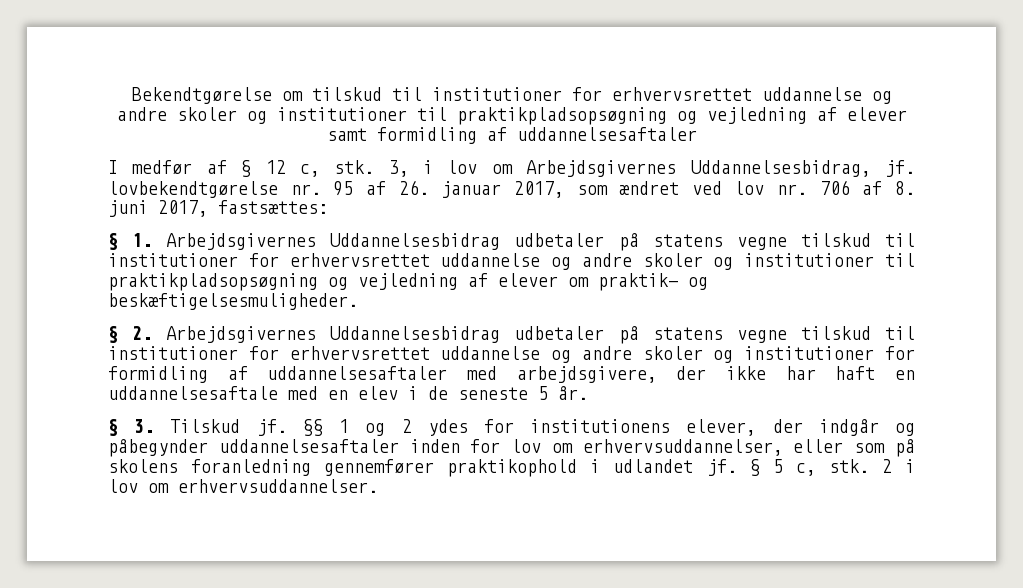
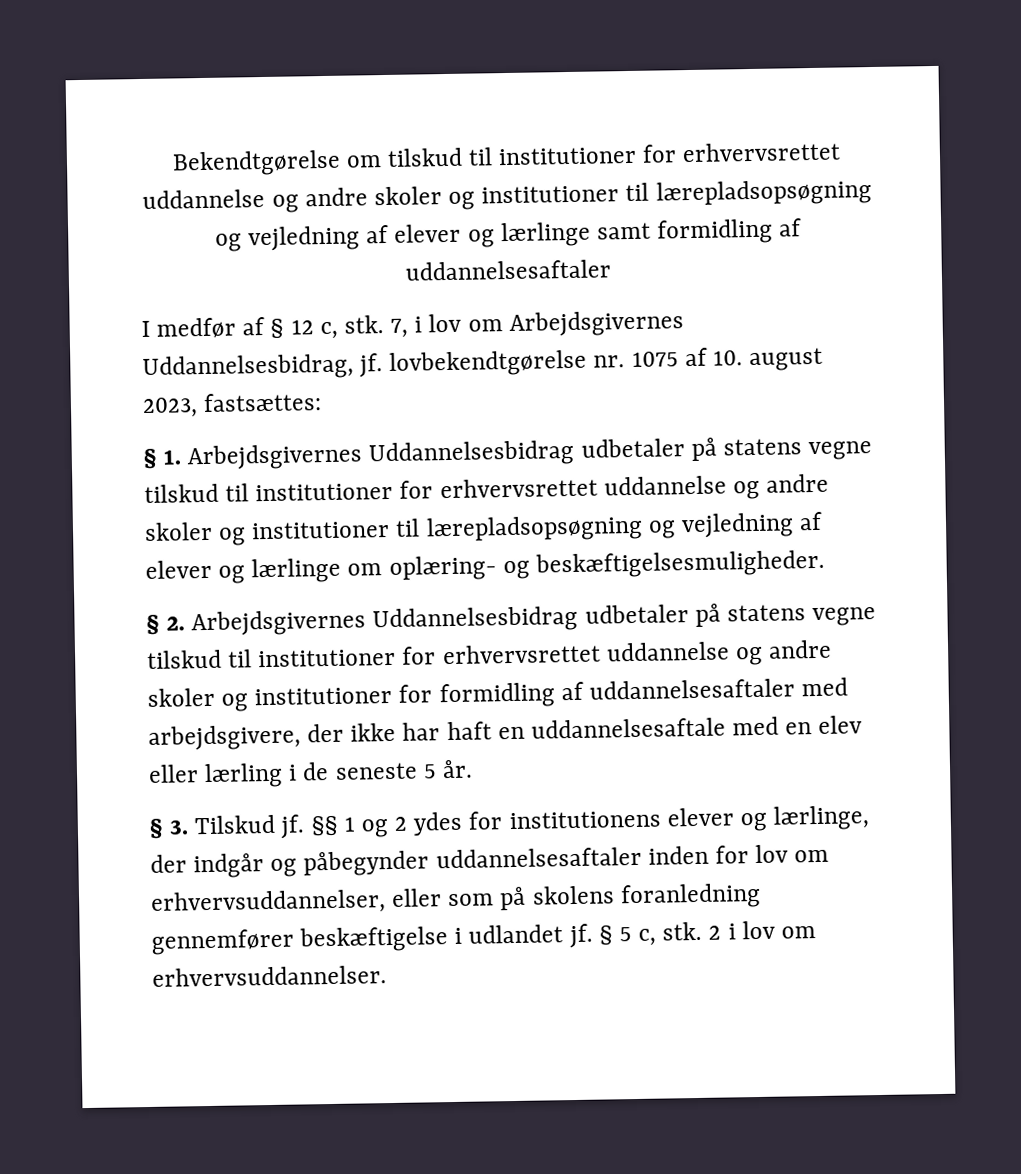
[456,107,907,125] praktikpladsopsøgning og vejledning af elever -> [655,179,872,207] [214,221,591,252] lærepladsopsøgning og vejledning af elever og lærlinge
[388,160,409,177] 3, -> [390,318,409,338] 7,
[333,180,915,198] [108,200,208,217] 95 af 26. januar 2017, som ændret ved lov nr. 706 af 8. juni 2017, -> [631,347,824,372] [142,397,198,419] 1075 af 10. august 2023,
[108,273,678,291] praktikpladsopsøgning og vejledning af elever om praktik- -> [425,511,824,543] [145,555,497,584] lærepladsopsøgning og vejledning af elever og lærlinge om oplæring-
(398, 393) none -> [148,762,284,789] eller lærling
[686,419,757,436] elever, -> [666,805,871,832] elever og lærlinge,
[447,459,578,477] praktikophold -> [299,926,449,953] beskæftigelse

